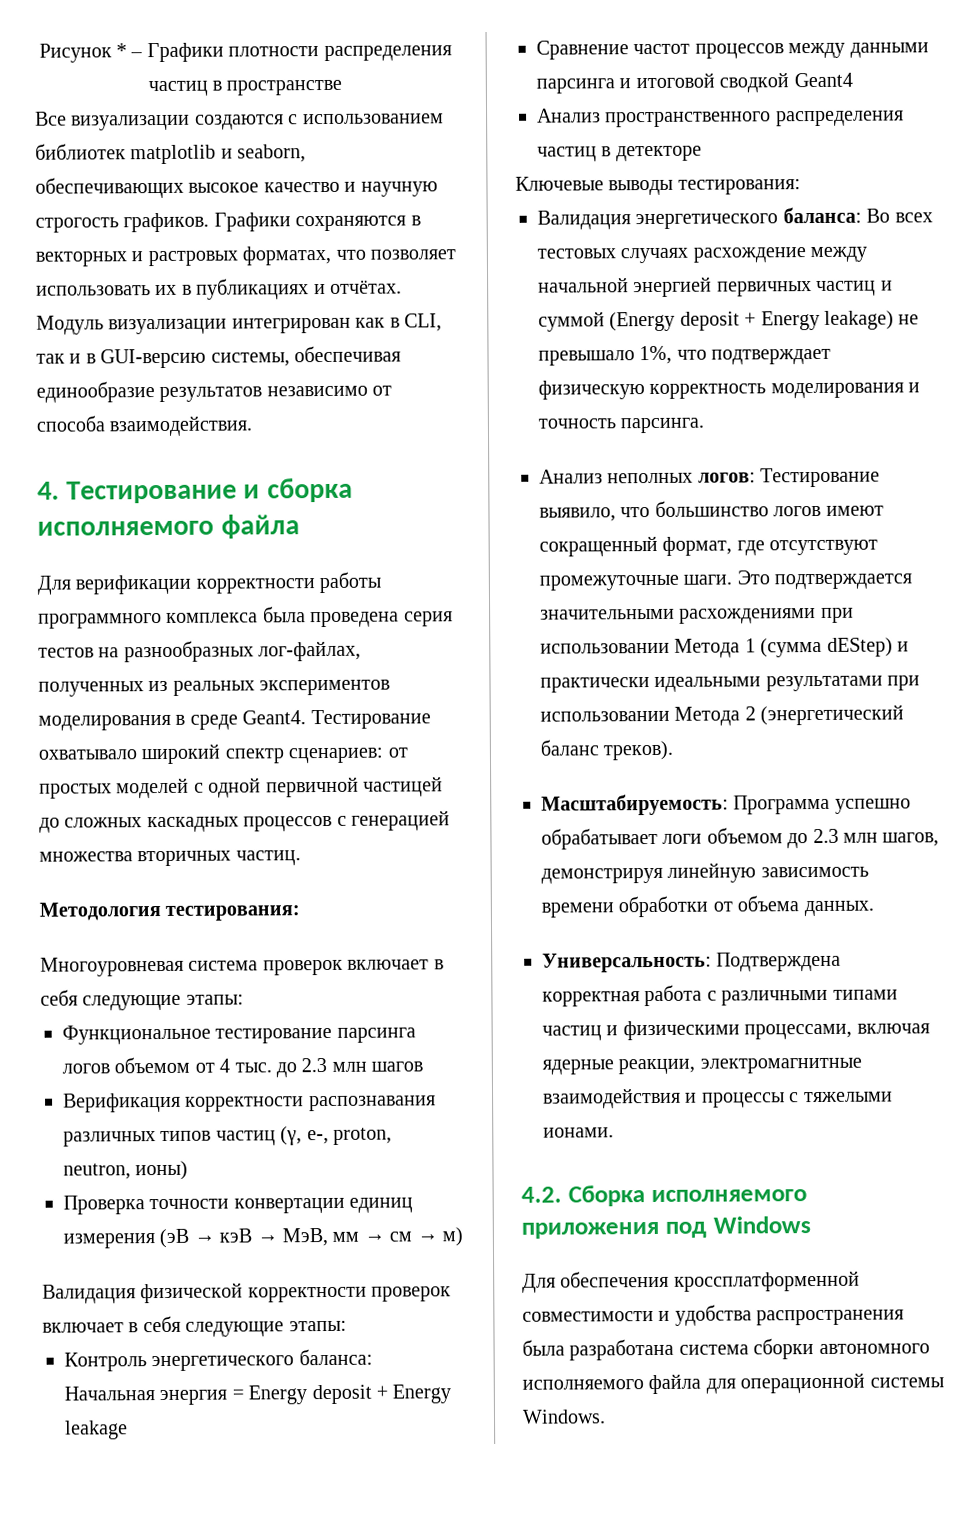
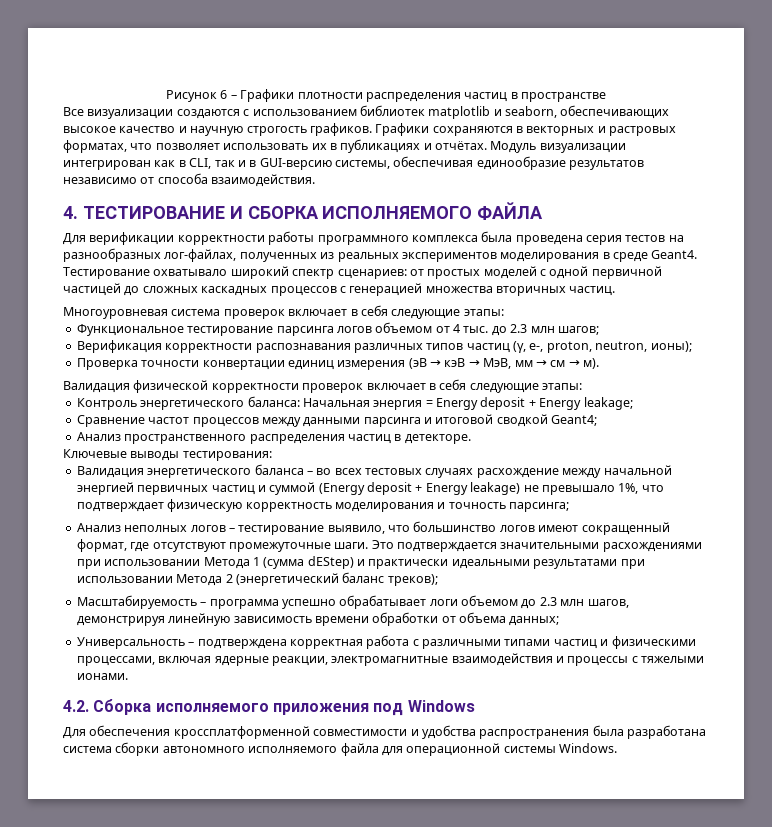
[115,43,127,58] * -> [220,90,228,99] 6
[65,477,353,504] [37,514,300,539] Тестирование и сборка исполняемого файла -> [82,202,544,220] ТЕСТИРОВАНИЕ И СБОРКА ИСПОЛНЯЕМОГО ФАЙЛА
[39,902,301,921] // Методология тестирования: -> (616, 291) none
[371,1061,424,1072] шагов -> [557,326,599,335] шагов;
[135,1160,189,1181] ионы) -> [650,341,692,352] ионы);
[441,1227,463,1247] м) -> [583,358,599,369] м).
[65,1420,128,1440] leakage -> [583,397,633,410] leakage;
[793,72,853,88] Geant4 -> [551,415,598,426] Geant4;
[615,145,702,162] детекторе -> [404,434,471,444] детекторе.
[782,206,891,224] баланса: Во -> [254,464,332,475] баланса – во
[620,417,705,434] парсинга. -> [509,502,569,512] парсинга;
[697,467,881,488] логов: Тестирование -> [190,525,325,535] логов – тестирование
[603,740,674,761] [541,793,831,816] треков). // Масштабируемость: Программа -> [387,574,438,586] [76,595,279,609] треков); // Масштабируемость – программа
[803,900,874,917] [542,951,842,973] данных. // Универсальность: Подтверждена -> [509,616,560,626] [76,637,287,649] данных; // Универсальность – подтверждена

